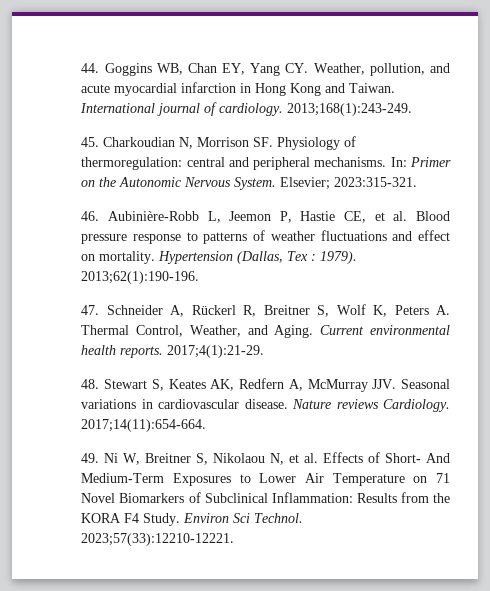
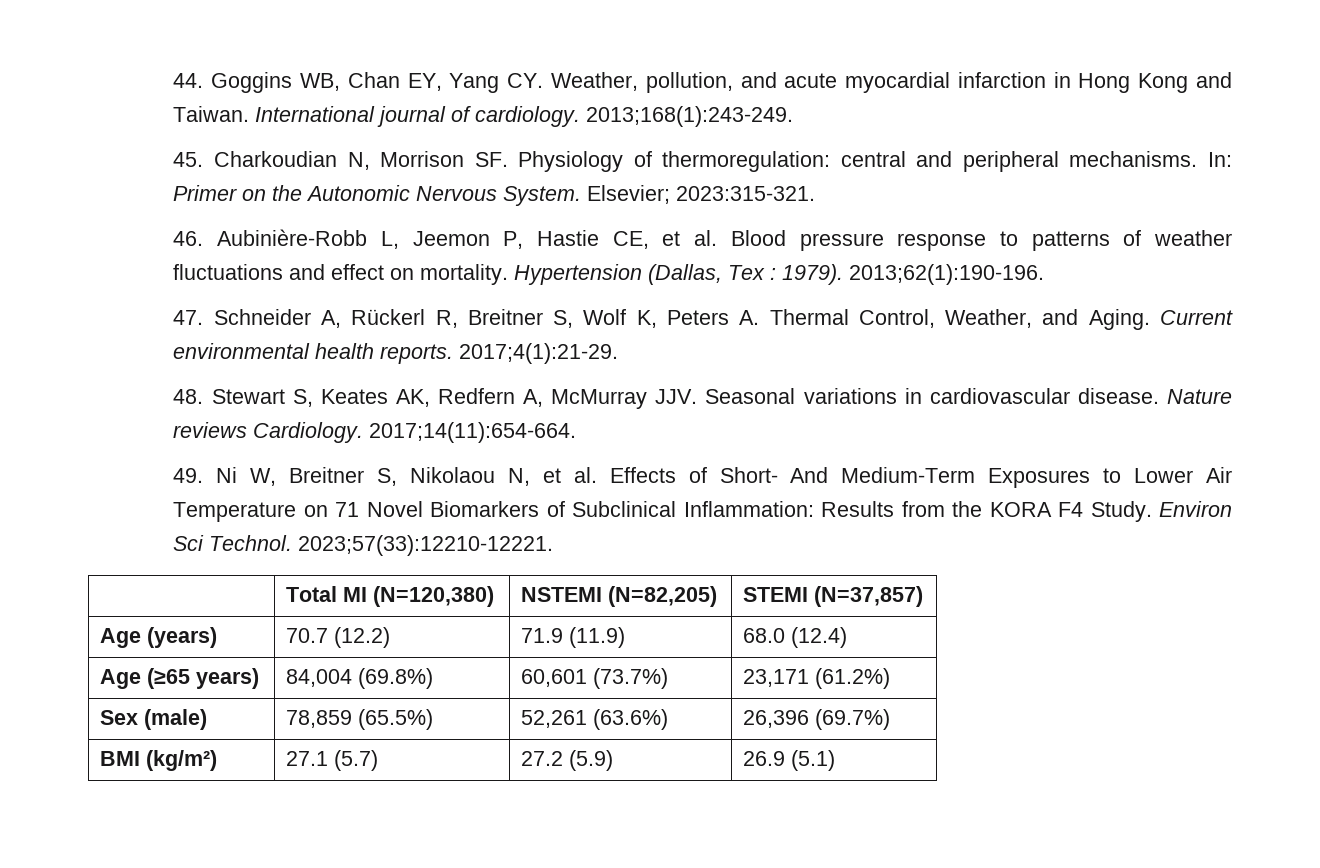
(235, 539) none -> [285,586,494,607] [520,586,717,607] [742,586,923,607] [99,627,217,648] [285,627,390,648] [520,627,625,648] [742,627,847,648] [99,668,259,689] [285,668,433,689] [520,668,668,689] [742,668,890,689] [99,709,207,730] [285,709,433,730] [520,709,668,730] [742,709,890,730] [99,750,217,771] [285,750,378,771] [520,750,613,771] [742,750,835,771] // | Total MI (N=120,380) | NSTEMI (N=82,205) | STEMI (N=37,857) // Age (years) | 70.7 (12.2) | 71.9 (11.9) | 68.0 (12.4) // Age (≥65 years) | 84,004 (69.8%) | 60,601 (73.7%) | 23,171 (61.2%) // Sex (male) | 78,859 (65.5%) | 52,261 (63.6%) | 26,396 (69.7%) // BMI (kg/m²) | 27.1 (5.7) | 27.2 (5.9) | 26.9 (5.1)

